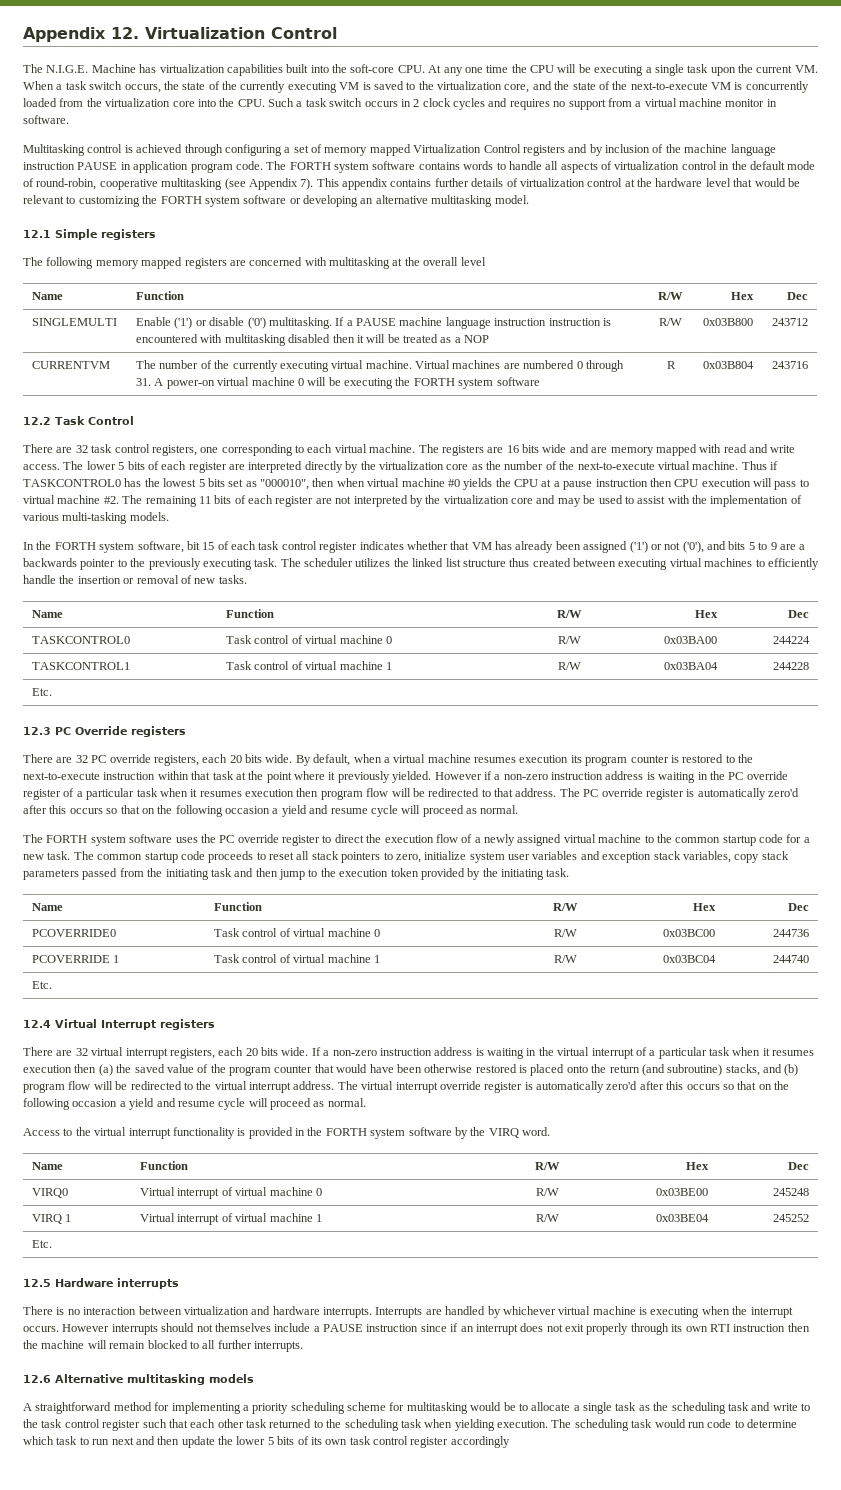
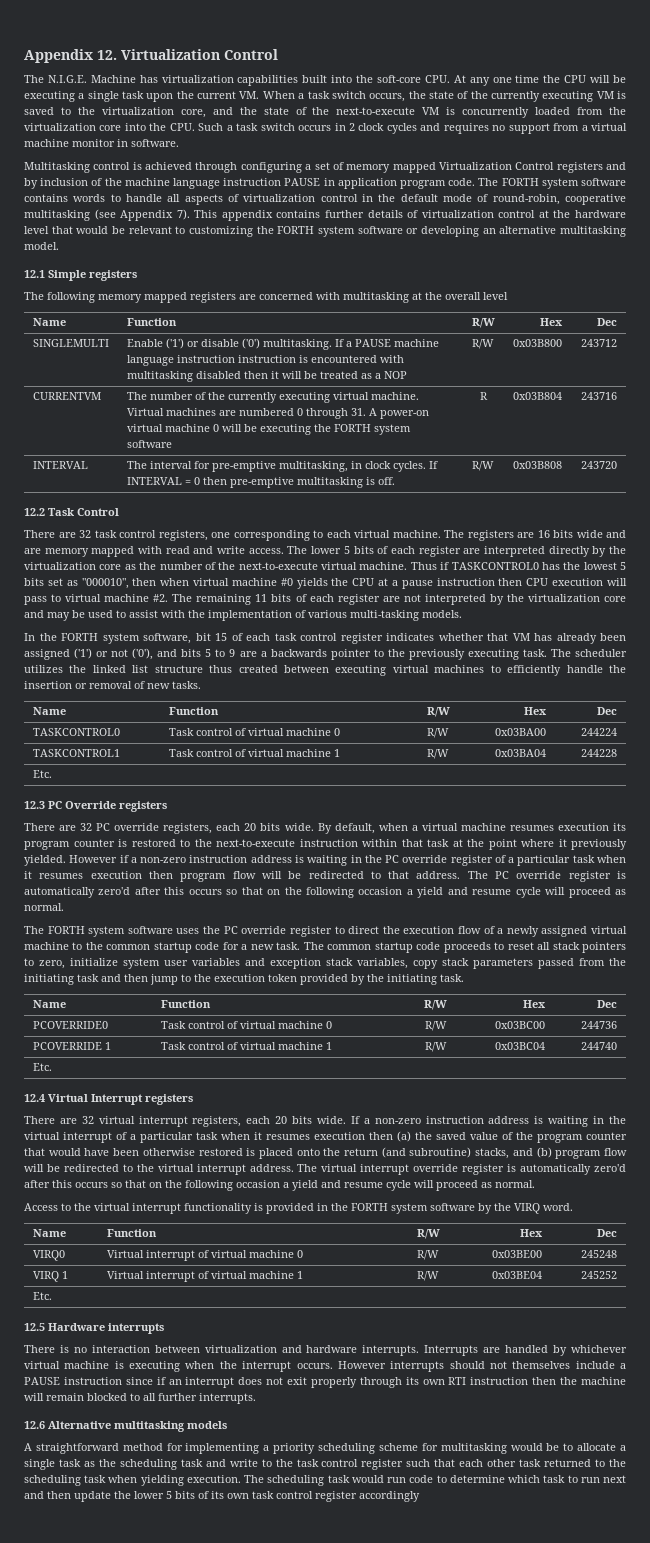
(808, 365) none -> [32,461,88,469] [126,461,438,472] [126,477,395,488] [472,461,494,471] [513,461,563,469] [581,461,618,469] // INTERVAL | The interval for pre-emptive multitasking, in clock cycles. If INTERVAL = 0 then pre-emptive multitasking is off. | R/W | 0x03B808 | 243720

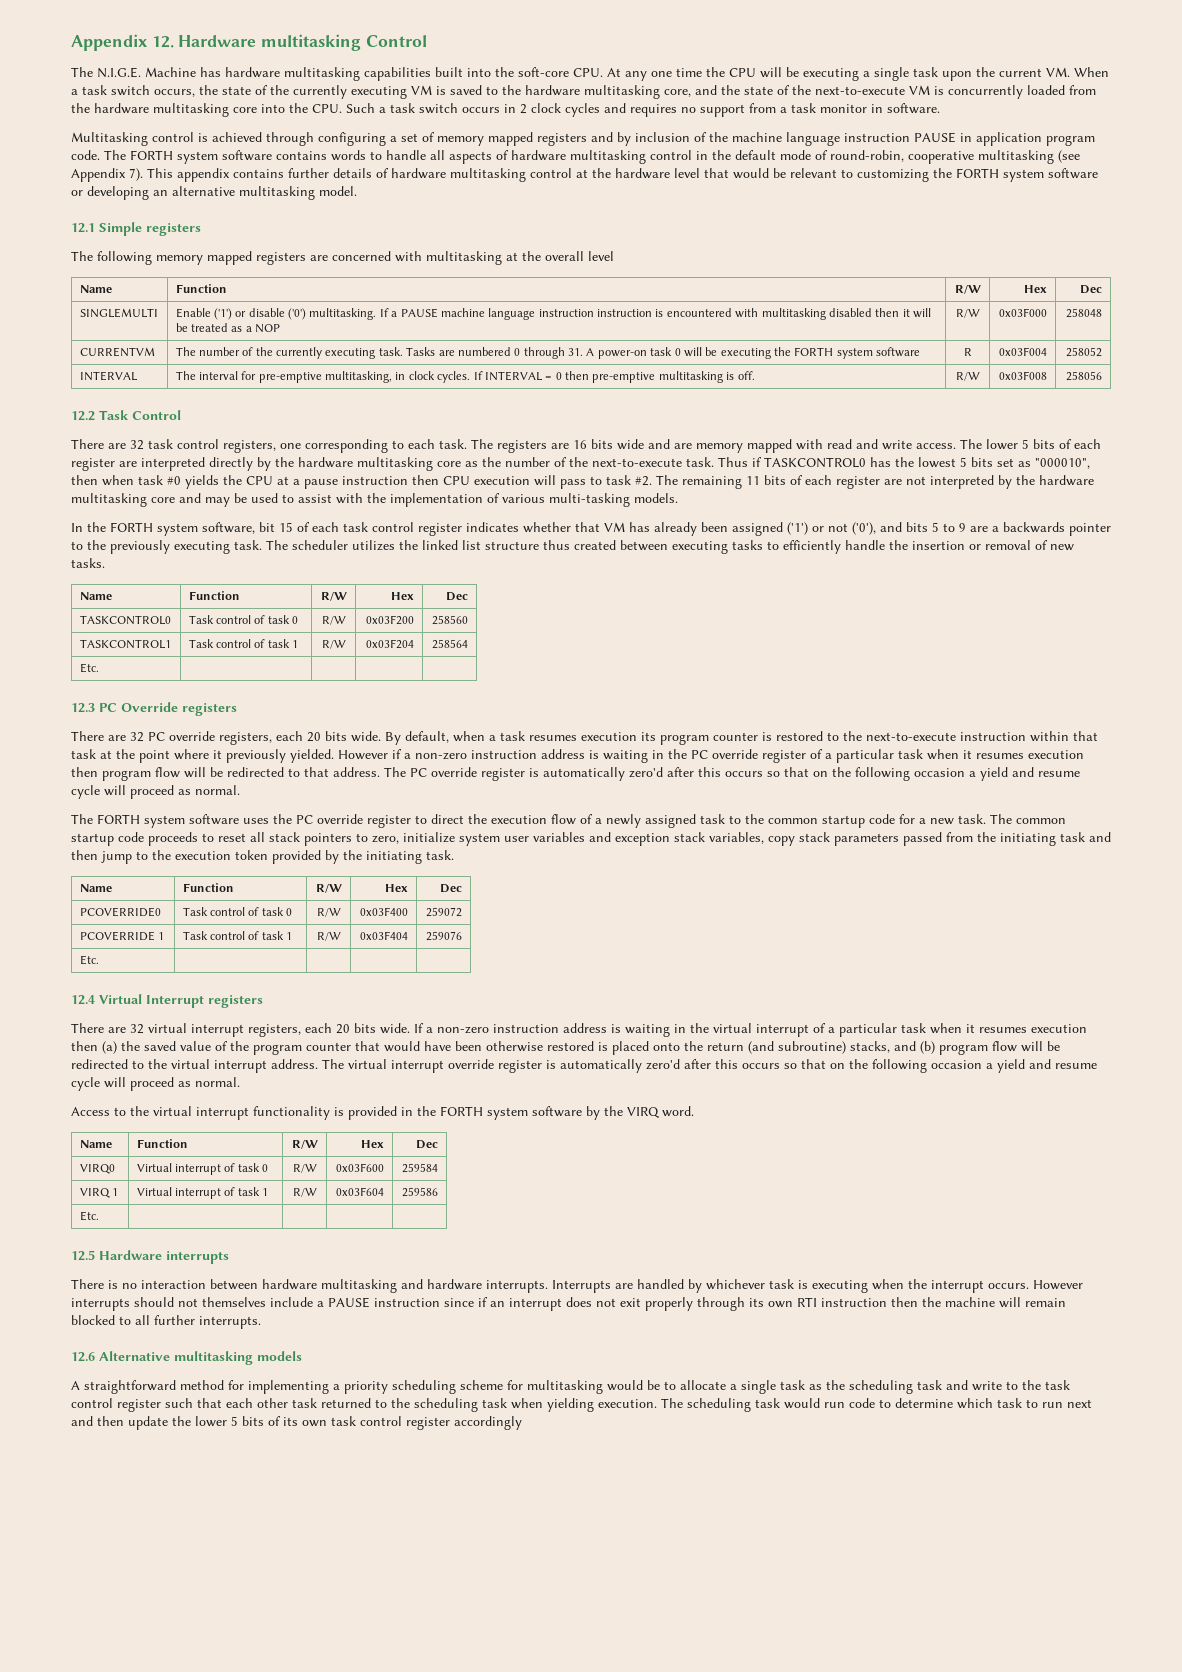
[121,49,220,60] Virtualization -> [178,34,362,51] Hardware multitasking
[161,75,234,83] virtualization -> [225,67,360,81] hardware multitasking
[101,107,174,115] virtualization -> [525,85,660,99] hardware multitasking
[24,123,96,131] virtualization -> [94,103,229,117] hardware multitasking
[591,123,627,131] [24,139,69,147] virtual machine -> [791,103,816,113] task
[438,162,555,170] Virtualization Control -> (533, 139) none
[243,194,316,202] virtualization -> [511,150,646,164] hardware multitasking
[421,210,494,218] virtualization -> [391,168,526,182] hardware multitasking
[513,339,563,347] [581,339,618,347] 0x03B800 | 243712 -> [999,308,1048,317] [1066,308,1103,318] 0x03F000 | 258048
[332,392,419,400] [126,408,216,416] virtual machine. Virtual machines -> [378,347,436,356] task. Tasks
[126,424,210,432] virtual machine -> [650,347,673,356] task
[513,392,563,400] [581,392,618,400] 0x03B804 | 243716 -> [999,347,1048,356] [1066,347,1103,357] 0x03F004 | 258052
[513,461,563,469] [581,461,618,469] 0x03B808 | 243720 -> [999,371,1048,380] [1066,371,1103,381] 0x03F008 | 258056
[354,530,441,538] virtual machine. -> [439,439,467,449] task.
[24,562,96,570] virtualization -> [298,457,433,471] hardware multitasking
[321,562,408,570] virtual machine. -> [686,457,714,467] task.
[193,578,277,586] virtual machine -> [138,475,163,485] task
[65,594,150,602] virtual machine -> [606,475,631,485] task
[527,594,600,602] virtualization -> [1039,475,1094,486] [71,493,147,507] hardware multitasking
[392,665,485,673] virtual machines -> [732,540,763,550] tasks
[247,728,340,736] [427,728,449,738] [495,728,547,736] [581,728,618,736] virtual machine 0 | R/W | 0x03BA00 | 244224 -> [267,615,299,624] [321,616,346,625] [366,615,415,625] [432,615,469,625] task 0 | R/W | 0x03F200 | 258560
[247,749,340,757] [427,749,449,759] [495,749,547,757] [581,749,618,757] virtual machine 1 | R/W | 0x03BA04 | 244228 -> [267,639,299,648] [321,640,346,649] [366,639,415,649] [432,639,469,649] task 1 | R/W | 0x03F204 | 258564
[421,823,506,831] virtual machine -> [500,731,525,741] task
[590,926,627,934] [24,942,69,950] virtual machine -> [700,814,725,824] task
[239,1021,332,1029] [424,1021,447,1031] [495,1021,546,1029] [581,1021,618,1029] virtual machine 0 | R/W | 0x03BC00 | 244736 -> [261,907,293,916] [316,908,341,917] [360,907,409,916] [426,907,463,917] task 0 | R/W | 0x03F400 | 259072
[239,1042,332,1050] [424,1042,447,1052] [495,1042,546,1050] [581,1042,618,1050] virtual machine 1 | R/W | 0x03BC04 | 244740 -> [261,931,293,940] [316,932,341,941] [360,931,409,940] [426,931,463,941] task 1 | R/W | 0x03F404 | 259076
[210,1250,303,1258] [417,1250,439,1260] [492,1250,543,1258] [581,1250,618,1258] virtual machine 0 | R/W | 0x03BE00 | 245248 -> [237,1163,269,1172] [292,1164,317,1173] [336,1163,385,1172] [402,1163,439,1173] task 0 | R/W | 0x03F600 | 259584
[210,1271,303,1279] [417,1271,439,1281] [492,1271,543,1279] [581,1271,618,1279] virtual machine 1 | R/W | 0x03BE04 | 245252 -> [237,1187,269,1196] [292,1188,317,1197] [336,1187,385,1196] [402,1187,439,1197] task 1 | R/W | 0x03F604 | 259586
[204,1345,277,1353] virtualization -> [262,1279,397,1293] hardware multitasking
[24,1361,110,1369] virtual machine -> [769,1279,794,1289] task

